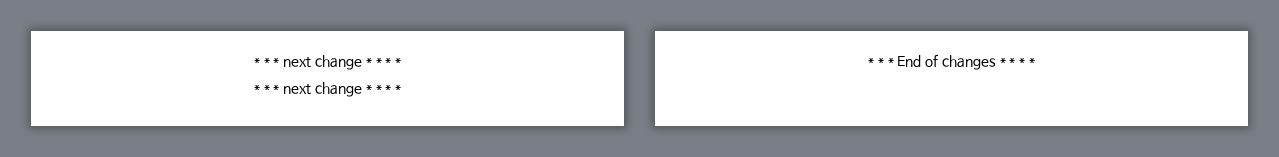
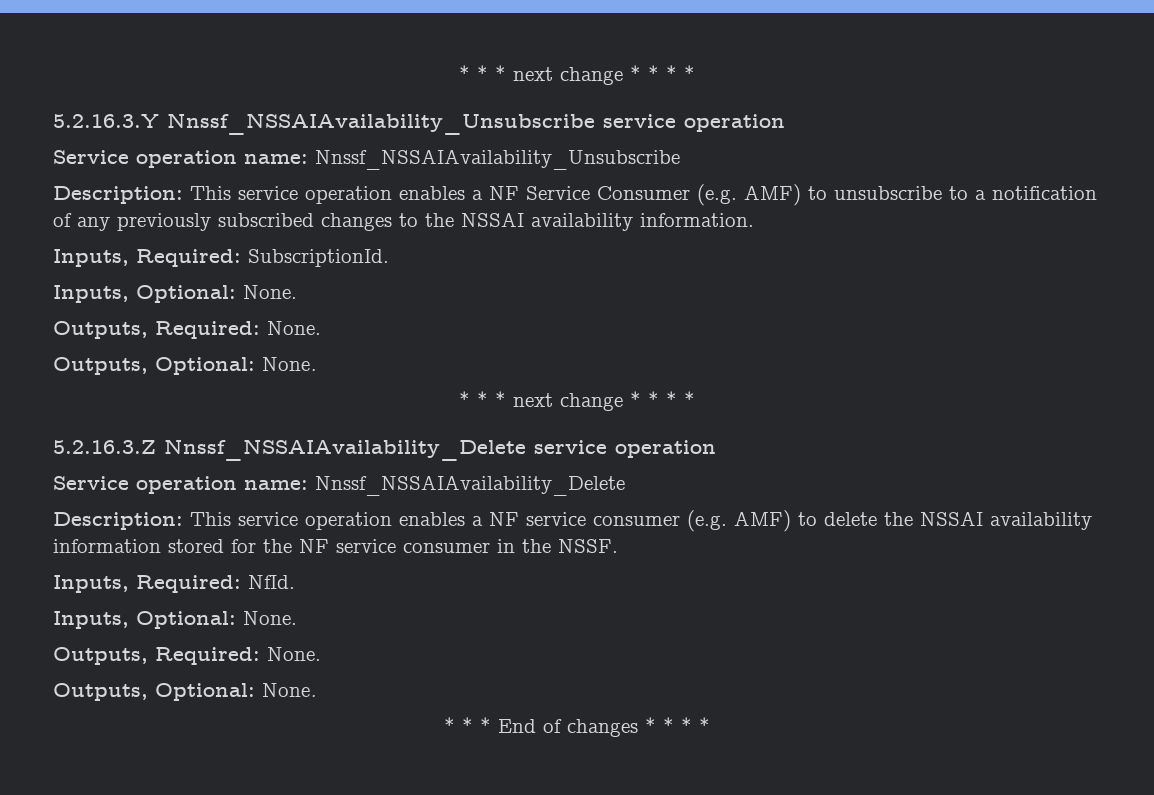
[253,55,402,70] [253,82,402,97] * * * next change * * * * // * * * next change * * * * -> [459,65,695,85] [53,113,785,135] [53,149,680,170] [53,184,1097,206] [53,212,754,231] [53,249,389,267] [53,285,297,303] [53,321,321,339] [53,357,317,375] [459,391,695,411] [53,439,716,461] [53,475,625,496] [53,510,1092,532] [53,539,618,553] [53,575,295,593] [53,611,297,629] [53,647,321,665] [53,683,317,701] * * * next change * * * * // 5.2.16.3.Y Nnssf_NSSAIAvailability_Unsubscribe service operation // Service operation name: Nnssf_NSSAIAvailability_Unsubscribe // Description: This service operation enables a NF Service Consumer (e.g. AMF) to unsubscribe to a notification of any previously subscribed changes to the NSSAI availability information. // Inputs, Required: SubscriptionId. // Inputs, Optional: None. // Outputs, Required: None. // Outputs, Optional: None. // * * * next change * * * * // 5.2.16.3.Z Nnssf_NSSAIAvailability_Delete service operation // Service operation name: Nnssf_NSSAIAvailability_Delete // Description: This service operation enables a NF service consumer (e.g. AMF) to delete the NSSAI availability information stored for the NF service consumer in the NSSF. // Inputs, Required: NfId. // Inputs, Optional: None. // Outputs, Required: None. // Outputs, Optional: None.

